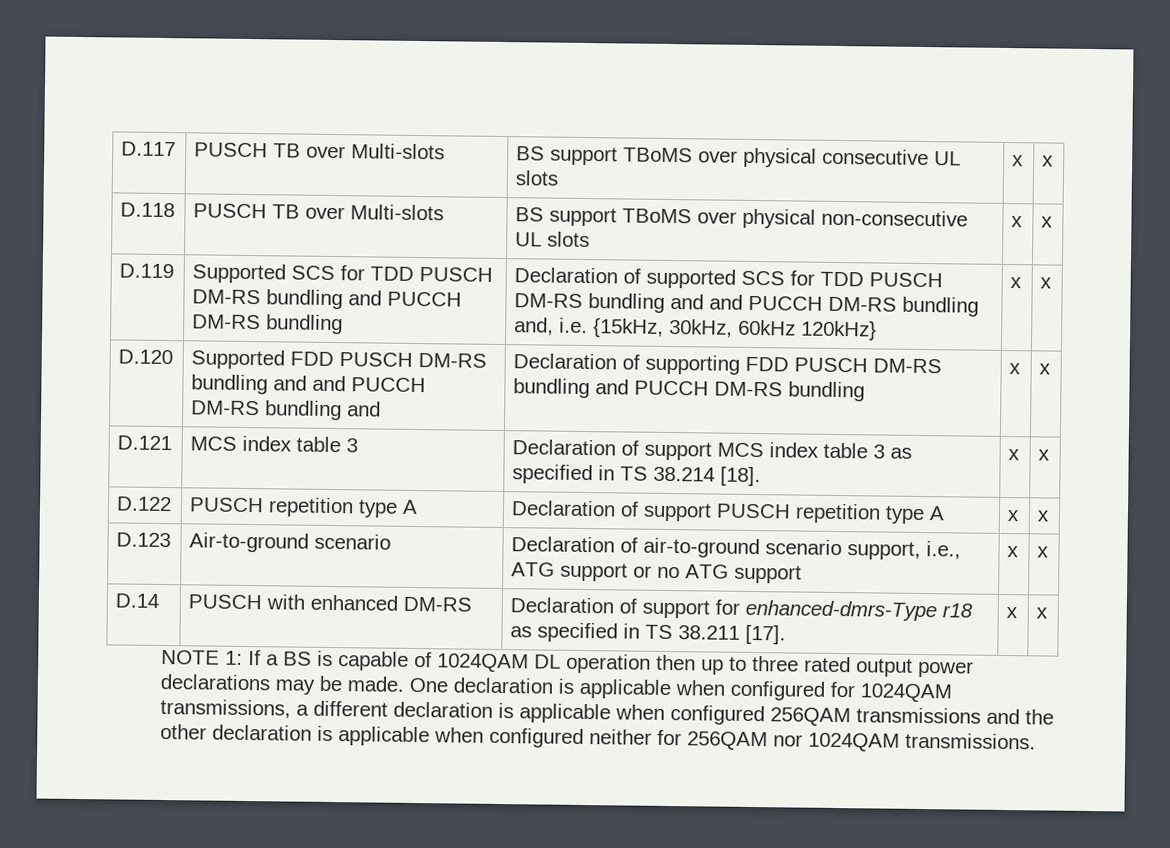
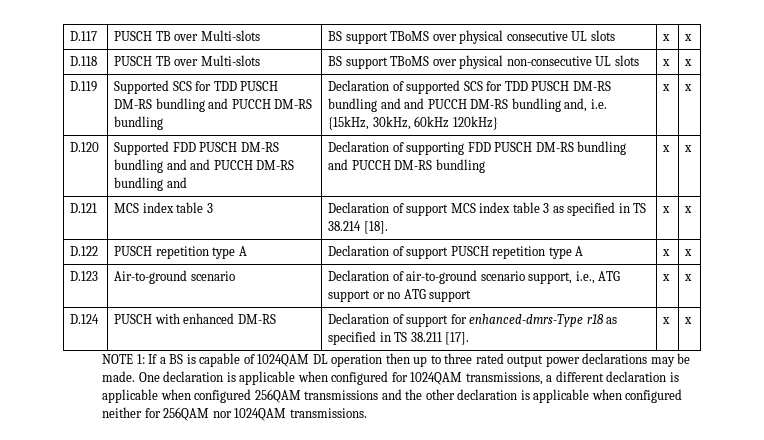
[115,593,160,608] D.14 -> [70,314,100,324] D.124

